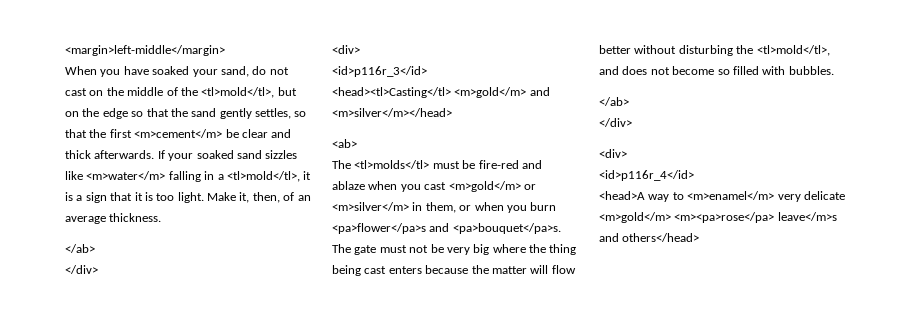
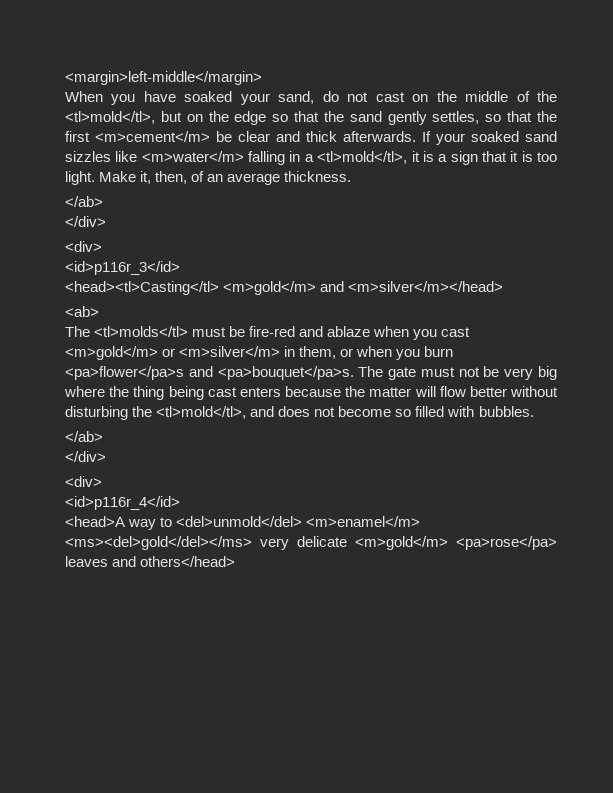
[687,191,775,200] <m>enamel</m> -> [176,516,421,527] [65,536,252,550] <del>unmold</del> <m>enamel</m> <ms><del>gold</del></ms>
[674,212,837,223] <m><pa>rose</pa> leave</m>s -> [456,536,557,550] [65,556,108,567] <pa>rose</pa> leaves

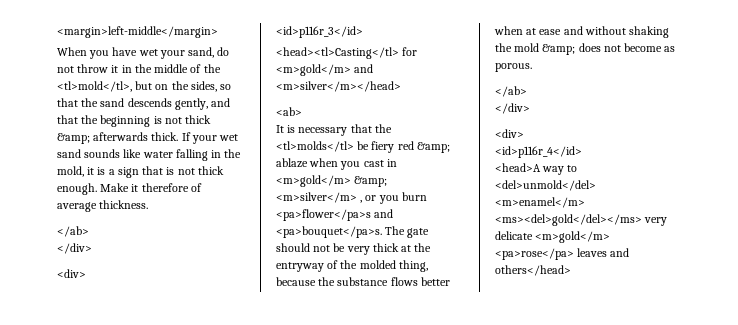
[184,91,233,102] soaked -> [138,49,158,56] wet
[375,92,429,102] cast on -> [77,64,132,73] throw it in
[234,111,267,125] edge -> [190,81,217,92] sides,
[387,111,558,125] [65,131,557,145] [65,151,408,165] gently settles, so that the first <m>cement</m> be clear and thick afterwards. If your soaked sand sizzles like <m>water</m> falling in a <tl>mold</tl>, -> [127,98,231,110] [57,115,212,127] [57,132,239,144] [57,149,242,161] [57,166,84,177] descends gently, and that the beginning is not thick &amp; afterwards thick. If your wet sand sounds like water falling in the mold,
[510,151,557,162] [65,171,224,185] it is too light. Make it, then, of an -> [166,166,224,175] [57,183,202,195] is not thick enough. Make it therefore of
(219, 288) none -> [402,47,418,56] for
[65,326,471,340] [65,346,393,360] The <tl>molds</tl> must be fire-red and ablaze when you cast <m>gold</m> or <m>silver</m> in them, or when -> [276,124,392,136] [276,141,450,153] [276,158,397,170] [276,175,388,187] [276,192,377,203] It is necessary that the <tl>molds</tl> be fiery red &amp; ablaze when you cast in <m>gold</m> &amp; <m>silver</m> , or
[420,367,455,377] must -> [276,243,310,252] should
[538,366,557,380] [64,386,559,400] [65,406,534,420] big where the thing being cast enters because the matter will flow better without disturbing the <tl>mold</tl>, and does not become so filled with bubbles. -> [372,243,432,252] [276,260,428,272] [276,277,450,286] [494,26,670,38] [495,43,676,55] [495,63,532,72] thick at the entryway of the molded thing, because the substance flows better when at ease and without shaking the mold &amp; does not become as porous.

